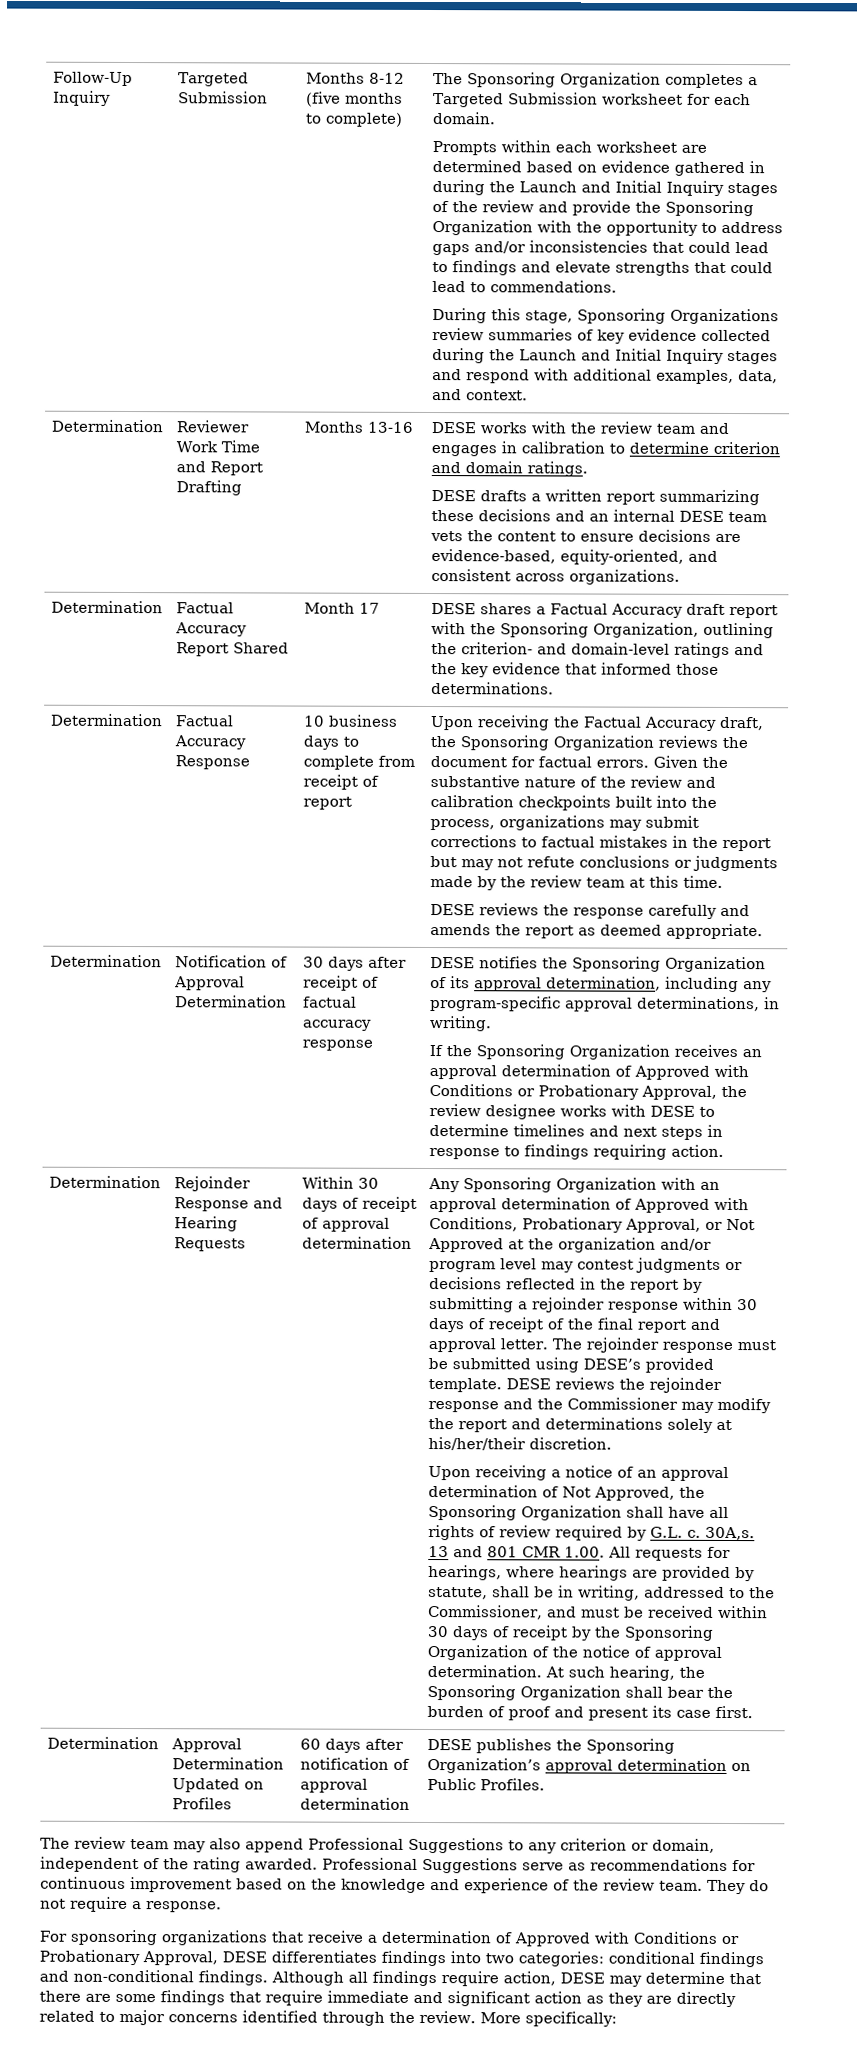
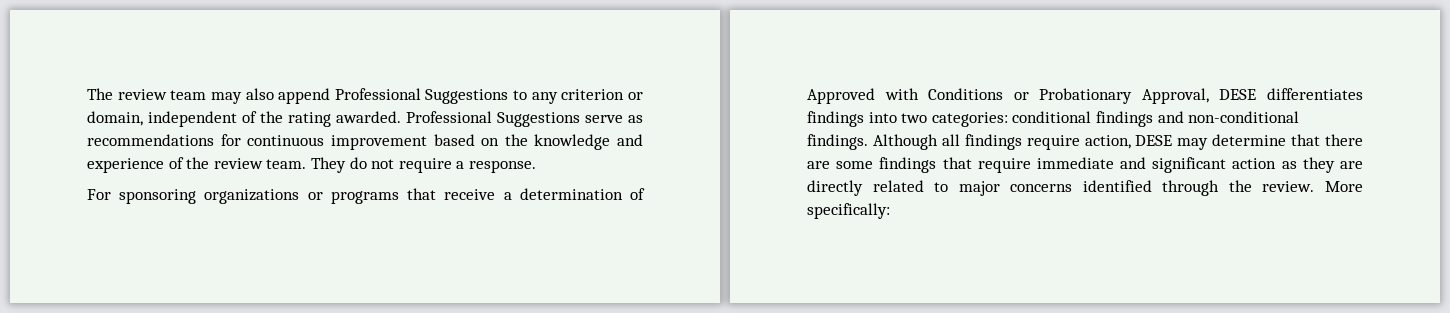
[52,71,133,87] [52,90,111,106] [177,72,249,87] [177,91,268,104] [305,72,405,84] [305,91,403,107] [304,112,403,127] [432,72,758,89] [432,92,751,108] [431,112,496,125] [431,140,707,156] [431,160,765,177] [431,180,778,197] [431,200,754,217] [431,220,783,236] [431,240,769,256] [431,260,773,276] [431,280,617,293] [431,308,779,325] [431,328,771,344] [431,348,778,365] [431,368,778,385] [431,389,528,401] [50,419,164,433] [175,420,250,433] [175,440,260,453] [175,461,263,476] [175,480,242,496] [303,421,414,433] [430,421,729,434] [430,441,780,457] [430,461,588,477] [430,489,760,506] [430,509,767,523] [429,529,741,543] [430,549,718,565] [430,569,680,585] [50,600,163,614] [175,602,234,614] [174,622,247,637] [175,642,289,657] [303,602,380,614] [430,603,778,619] [430,622,774,639] [430,642,764,658] [430,662,719,678] [430,682,554,695] [49,713,163,727] [174,715,234,727] [173,735,246,750] [174,755,250,770] [302,714,398,727] [302,735,359,750] [302,755,415,770] [302,774,379,790] [302,796,352,810] [429,715,764,731] [429,735,748,751] [429,755,728,768] [429,775,716,788] [429,795,717,811] [429,815,699,831] [429,835,771,852] [429,855,778,872] [429,875,723,891] [429,903,750,919] [429,923,763,940] [49,954,162,968] [174,955,288,968] [173,976,245,991] [174,995,287,1008] [302,956,407,971] [302,975,379,991] [302,996,357,1008] [301,1019,372,1031] [301,1039,373,1051] [429,956,766,973] [429,976,772,993] [429,996,780,1012] [428,1016,492,1032] [428,1044,762,1060] [428,1064,749,1080] [428,1083,747,1100] [428,1103,715,1120] [428,1123,723,1140] [428,1144,724,1160] [48,1175,161,1189] [173,1176,251,1192] [173,1197,283,1212] [173,1216,238,1232] [173,1237,246,1252] [301,1176,379,1189] [301,1196,417,1212] [301,1217,390,1232] [301,1236,412,1249] [427,1177,720,1193] [428,1197,749,1213] [428,1216,755,1233] [427,1237,712,1253] [428,1257,743,1273] [428,1276,703,1293] [428,1296,758,1313] [427,1317,721,1333] [427,1337,776,1354] [427,1357,714,1373] [427,1377,722,1393] [427,1397,771,1414] [427,1417,732,1433] [427,1436,612,1451] [427,1465,729,1481] [427,1484,705,1501] [427,1504,729,1521] [427,1524,755,1541] [427,1545,731,1561] [427,1564,755,1582] [427,1585,775,1601] [427,1604,768,1620] [426,1625,714,1641] [426,1644,722,1661] [426,1664,705,1681] [426,1684,733,1701] [426,1705,753,1721] [46,1736,159,1750] [170,1738,242,1753] [171,1757,284,1770] [171,1778,264,1793] [171,1797,232,1810] [299,1738,404,1753] [299,1757,410,1770] [299,1778,368,1793] [299,1797,410,1810] [426,1738,675,1754] [426,1757,751,1774] [426,1777,545,1791] Follow-Up Inquiry | Targeted Submission | Months 8-12 (five months to complete) | The Sponsoring Organization completes a Targeted Submission worksheet for each domain. // Prompts within each worksheet are determined based on evidence gathered in during the Launch and Initial Inquiry stages of the review and provide the Sponsoring Organization with the opportunity to address gaps and/or inconsistencies that could lead to findings and elevate strengths that could lead to commendations. // During this stage, Sponsoring Organizations review summaries of key evidence collected during the Launch and Initial Inquiry stages and respond with additional examples, data, and context. // Determination | Reviewer Work Time and Report Drafting | Months 13-16 | DESE works with the review team and engages in calibration to determine criterion and domain ratings. // DESE drafts a written report summarizing these decisions and an internal DESE team vets the content to ensure decisions are evidence-based, equity-oriented, and consistent across organizations. // Determination | Factual Accuracy Report Shared | Month 17 | DESE shares a Factual Accuracy draft report with the Sponsoring Organization, outlining the criterion- and domain-level ratings and the key evidence that informed those determinations. // Determination | Factual Accuracy Response | 10 business days to complete from receipt of report | Upon receiving the Factual Accuracy draft, the Sponsoring Organization reviews the document for factual errors. Given the substantive nature of the review and calibration checkpoints built into the process, organizations may submit corrections to factual mistakes in the report but may not refute conclusions or judgments made by the review team at this time. // DESE reviews the response carefully and amends the report as deemed appropriate. // Determination | Notification of Approval Determination | 30 days after receipt of factual accuracy response | DESE notifies the Sponsoring Organization of its approval determination, including any program-specific approval determinations, in writing. // If the Sponsoring Organization receives an approval determination of Approved with Conditions or Probationary Approval, the review designee works with DESE to determine timelines and next steps in response to findings requiring action. // Determination | Rejoinder Response and Hearing Requests | Within 30 days of receipt of approval determination | Any Sponsoring Organization with an approval determination of Approved with Conditions, Probationary Approval, or Not Approved at the organization and/or program level may contest judgments or decisions reflected in the report by submitting a rejoinder response within 30 days of receipt of the final report and approval letter. The rejoinder response must be submitted using DESE’s provided template. DESE reviews the rejoinder response and the Commissioner may modify the report and determinations solely at his/her/their discretion. // Upon receiving a notice of an approval determination of Not Approved, the Sponsoring Organization shall have all rights of review required by G.L. c. 30A,s. 13 and 801 CMR 1.00. All requests for hearings, where hearings are provided by statute, shall be in writing, addressed to the Commissioner, and must be received within 30 days of receipt by the Sponsoring Organization of the notice of approval determination. At such hearing, the Sponsoring Organization shall bear the burden of proof and present its case first. // Determination | Approval Determination Updated on Profiles | 60 days after notification of approval determination | DESE publishes the Sponsoring Organization’s approval determination on Public Profiles. // -> (87, 94) none
(267, 1938) none -> [307,191,399,204] or programs

